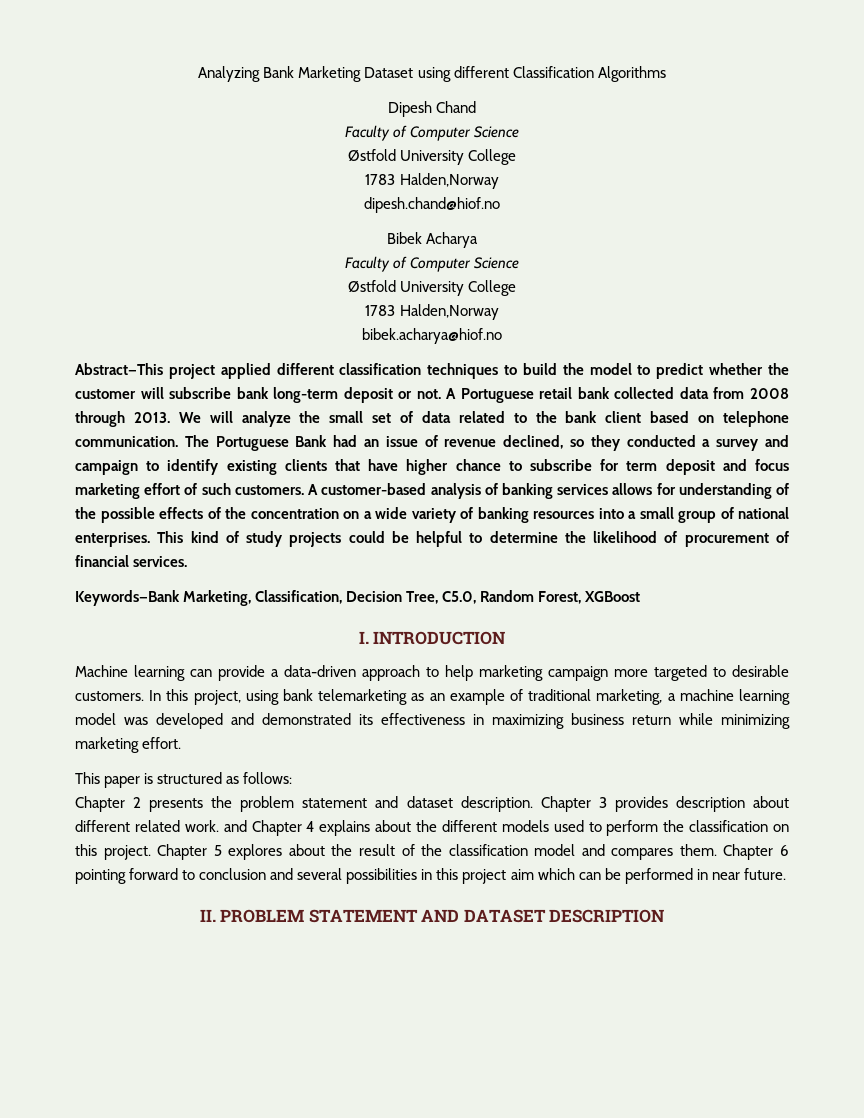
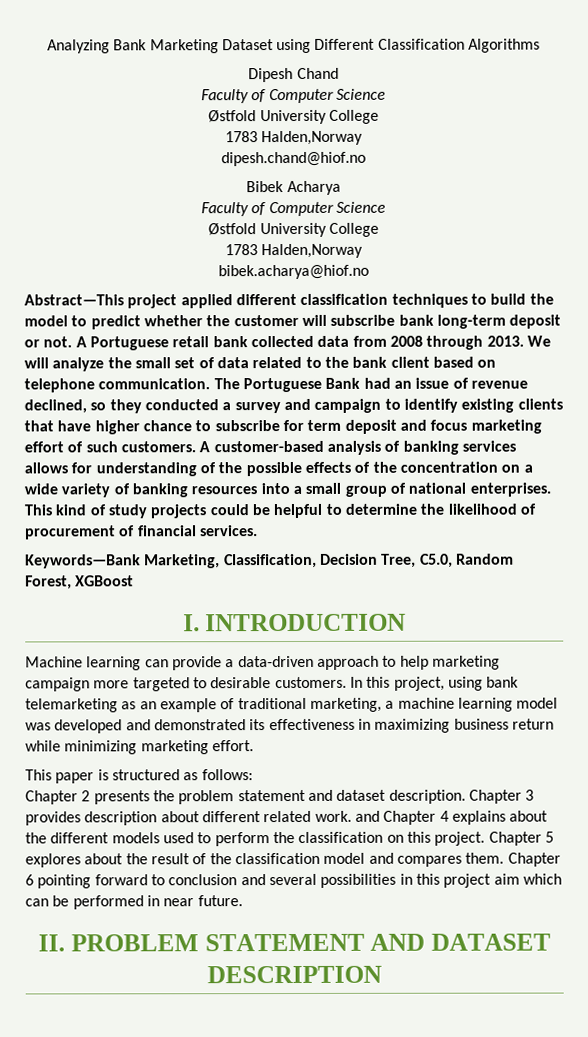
[453,66,509,78] different -> [314,38,376,50] Different

